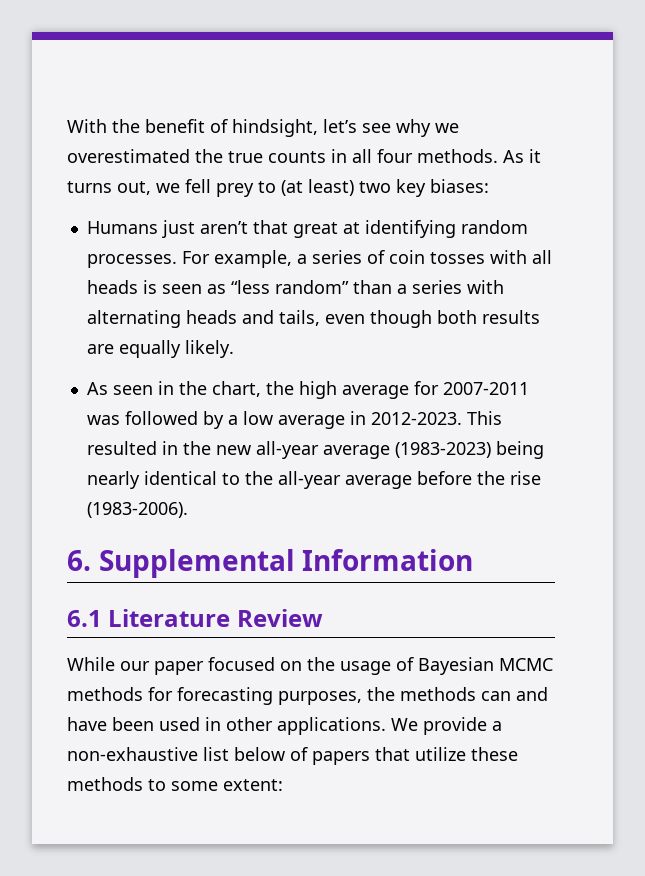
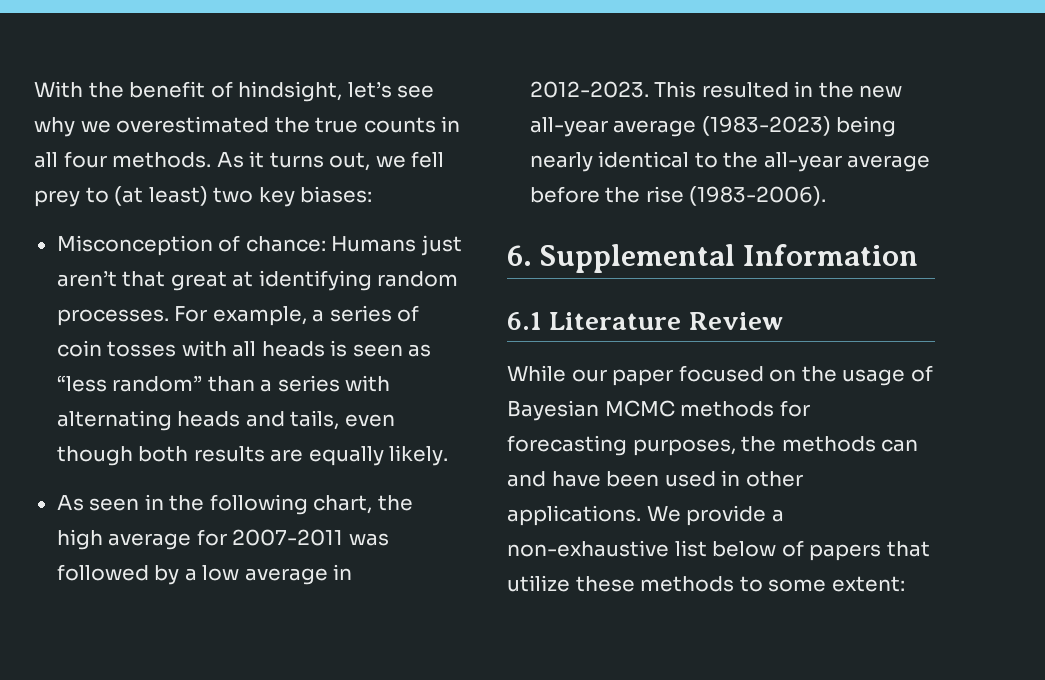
(489, 186) none -> [56,235,326,256] Misconception of chance:
(207, 388) none -> [209,494,308,515] following

